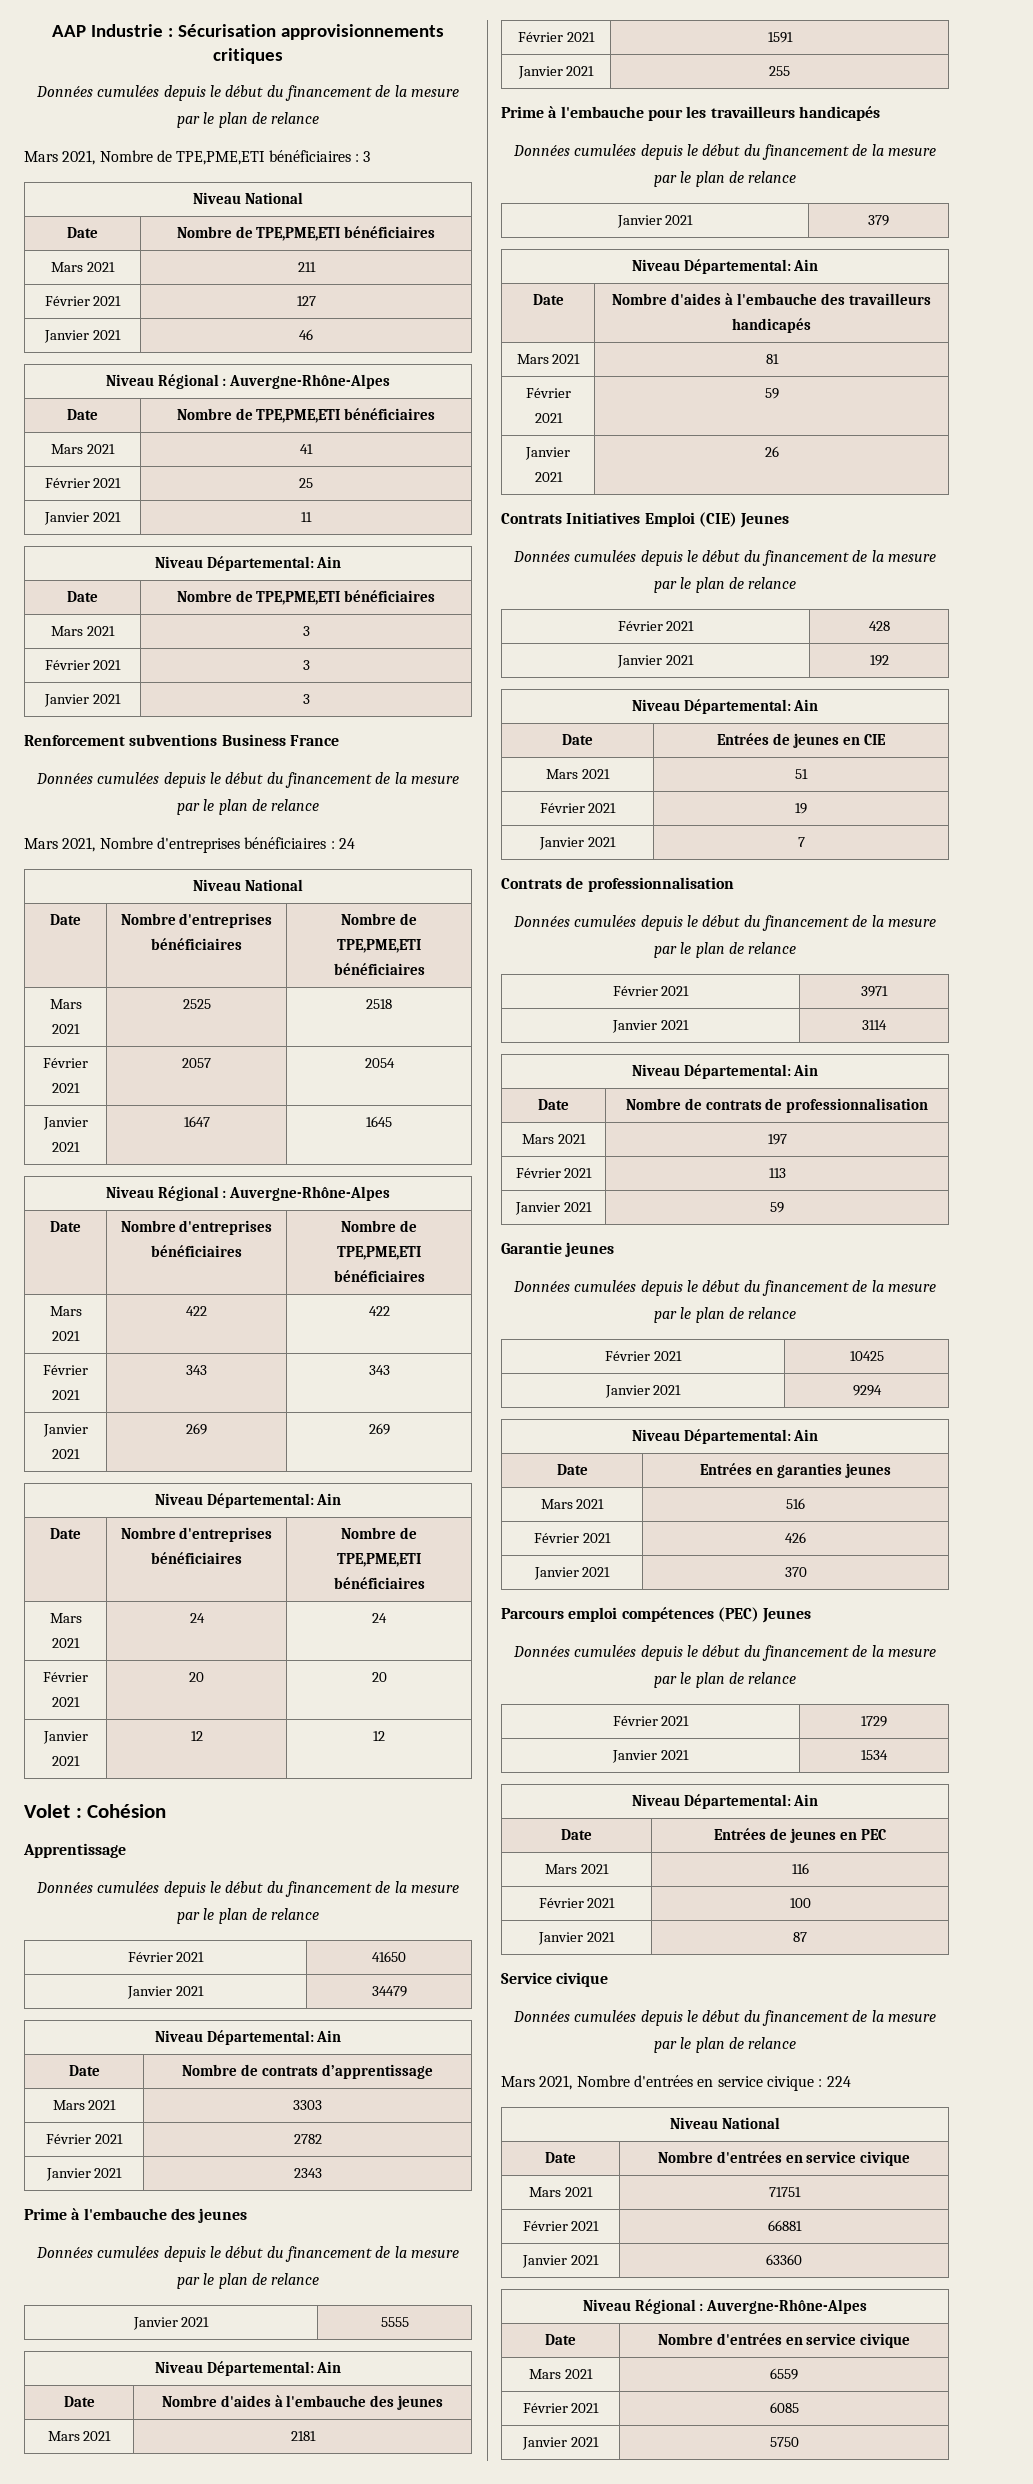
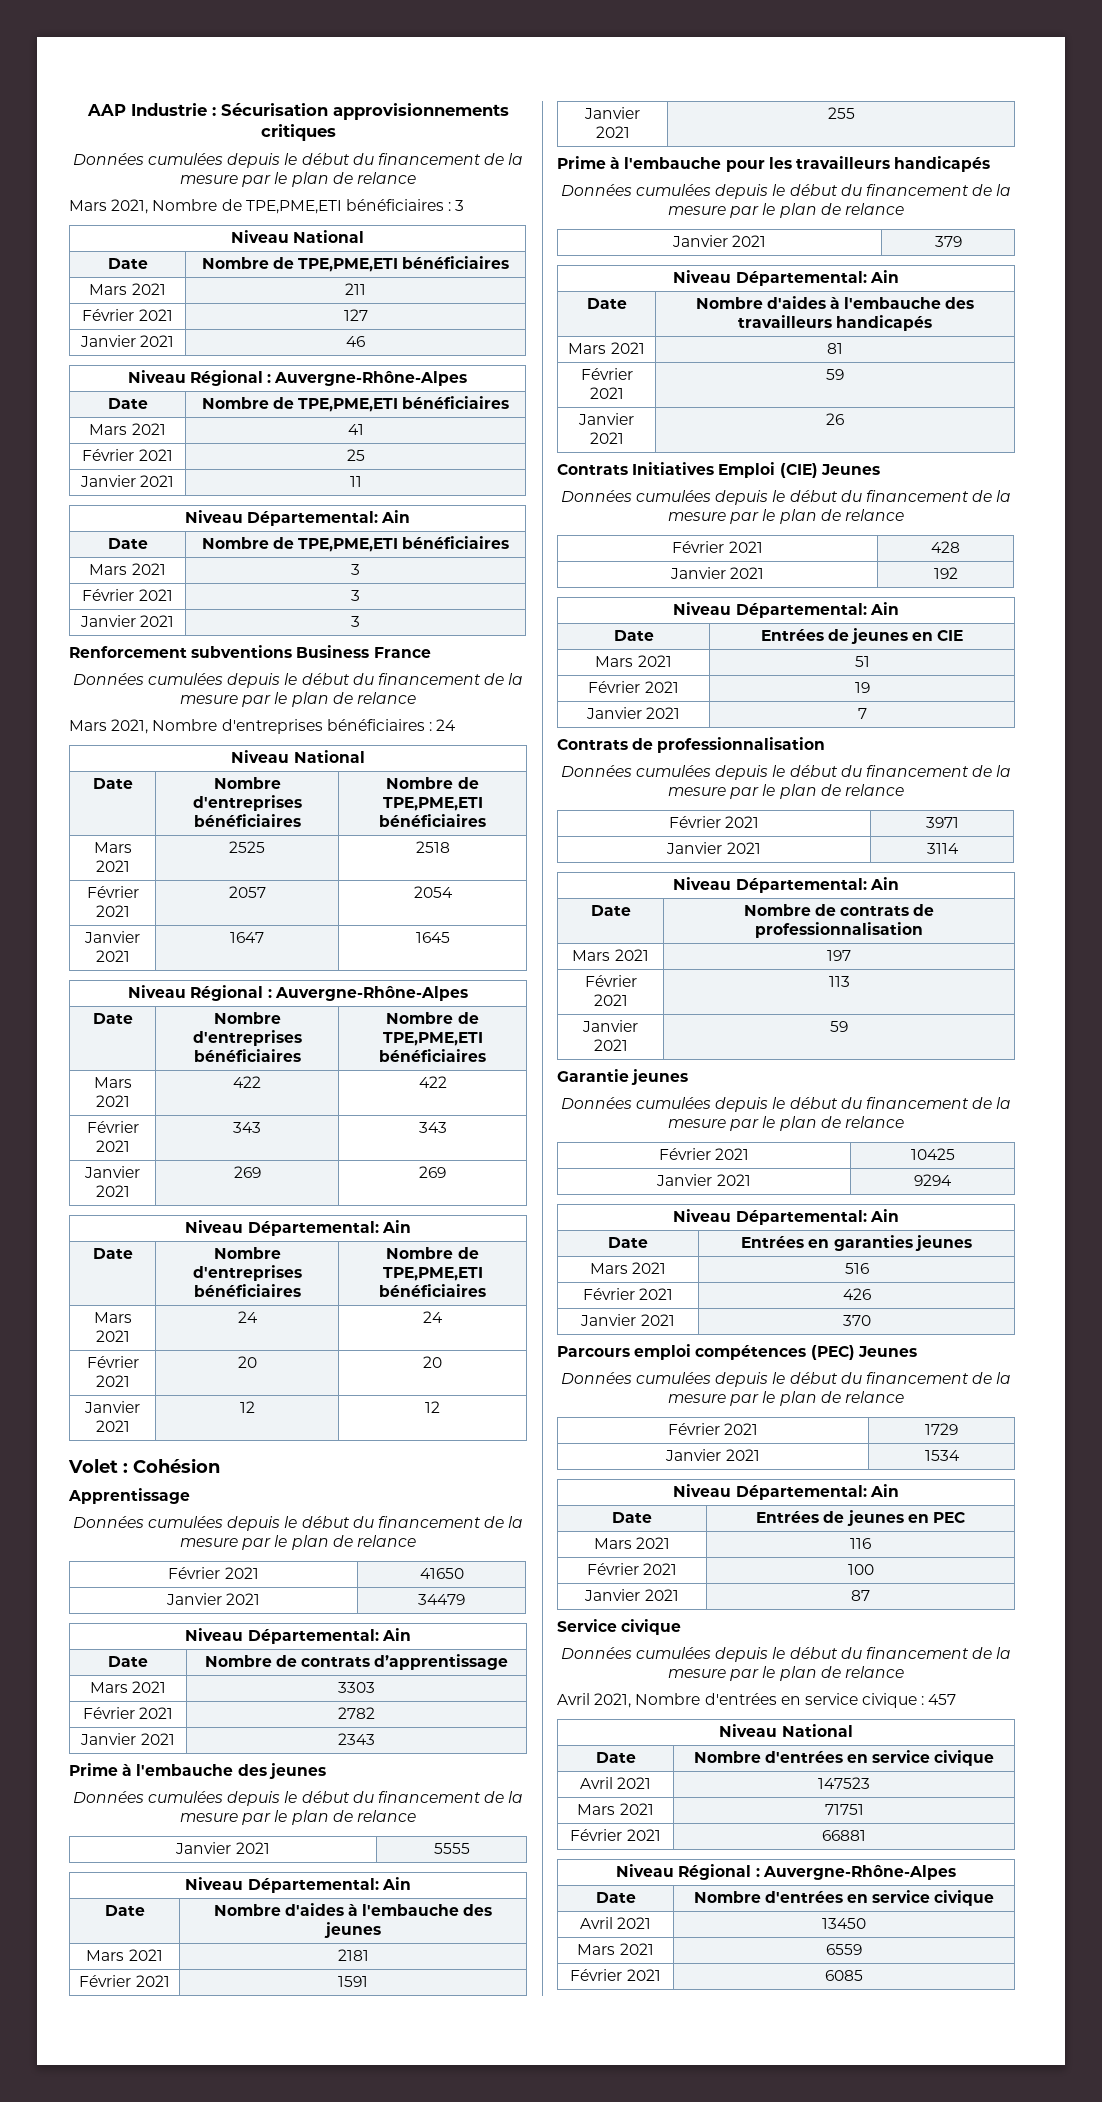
[501,2076,535,2087] Mars -> [557,1693,590,1705] Avril
[826,2076,851,2087] 224 -> [928,1694,957,1705] 457
(911, 2158) none -> [579,1777,652,1789] [818,1777,870,1789] // Avril 2021 | 147523
[522,2255,599,2268] [766,2254,802,2265] // Janvier 2021 | 63360 -> (866, 1835) none
(911, 2340) none -> [579,1917,652,1929] [822,1918,866,1929] // Avril 2021 | 13450
[522,2437,599,2450] [769,2437,799,2447] // Janvier 2021 | 5750 -> (863, 1975) none

